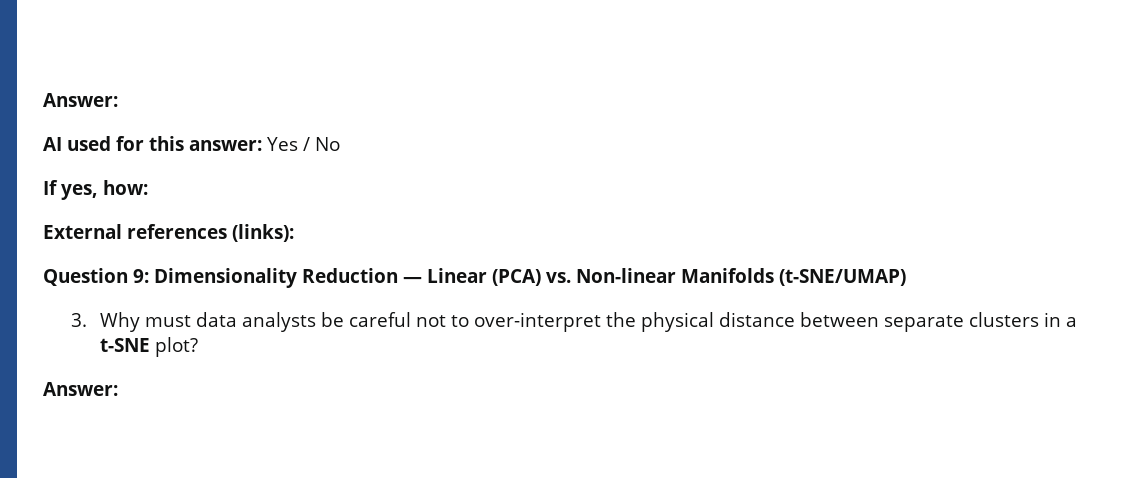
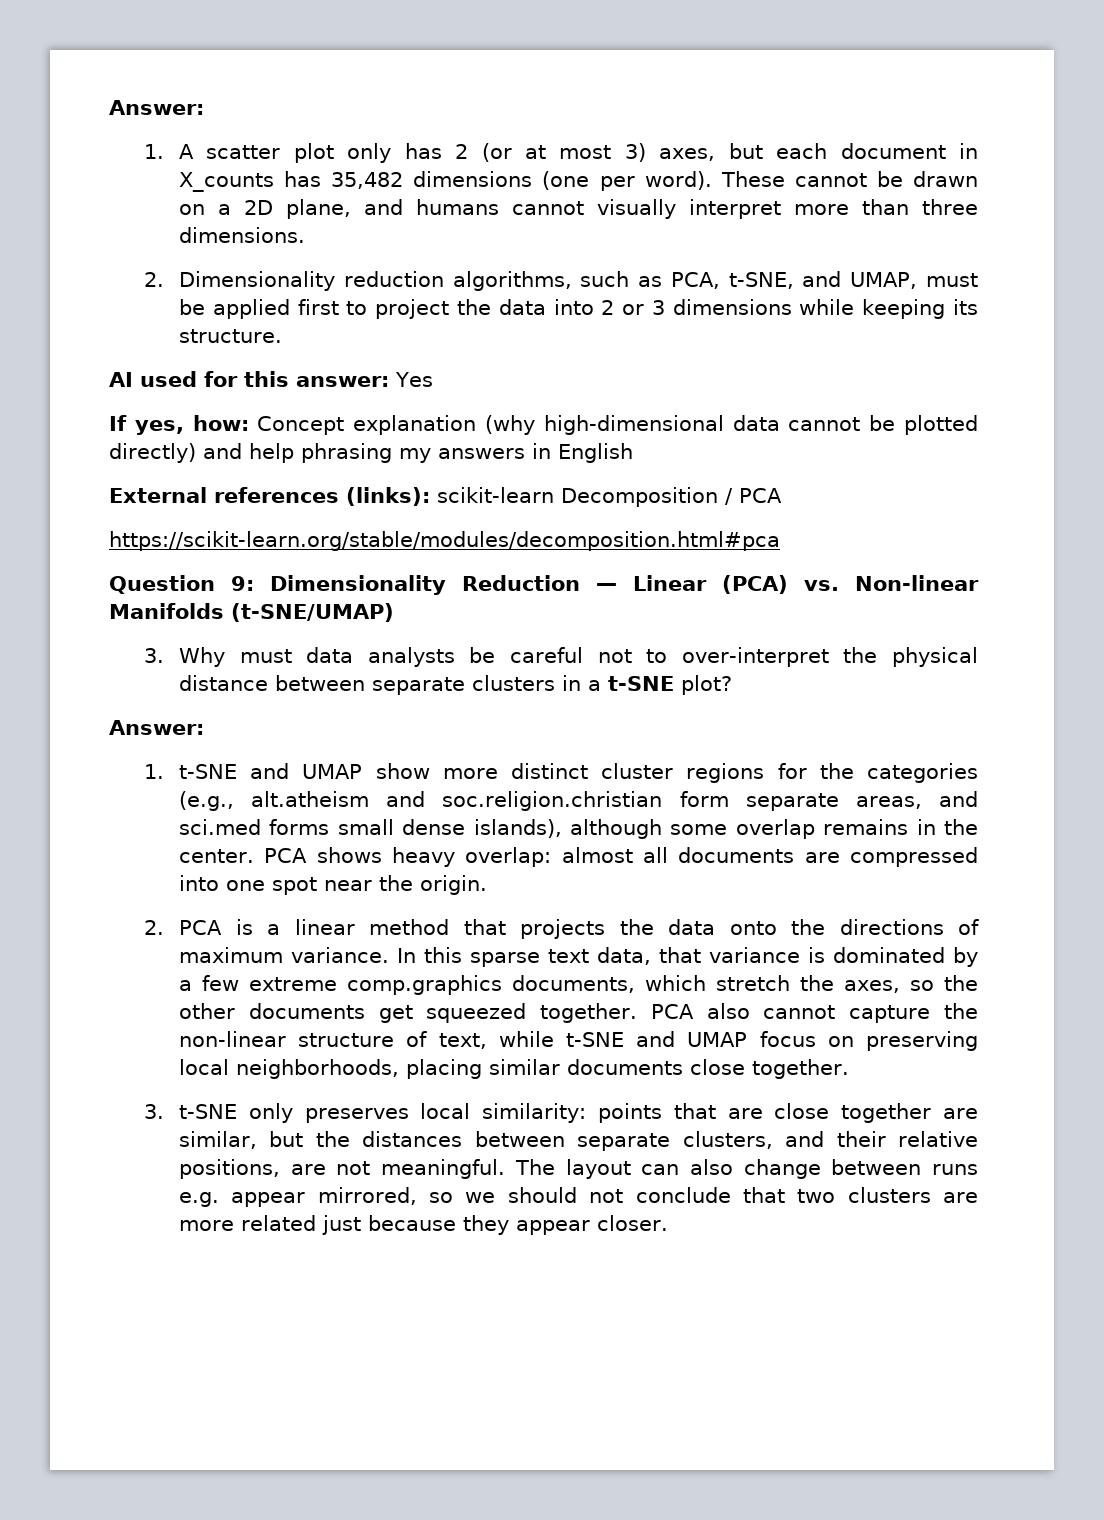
[43,93,118,107] Answer: -> [109,100,204,115] [144,143,979,163] [179,171,979,192] [179,199,978,219] [179,227,306,243] [144,271,978,291] [179,299,979,319] [179,329,283,343] Answer: // 1. A scatter plot only has 2 (or at most 3) axes, but each document in X_counts has 35,482 dimensions (one per word). These cannot be drawn on a 2D plane, and humans cannot visually interpret more than three dimensions. // 2. Dimensionality reduction algorithms, such as PCA, t-SNE, and UMAP, must be applied first to project the data into 2 or 3 dimensions while keeping its structure.
[302,137,340,151] / No -> (433, 379) none
[43,224,294,242] // External references (links): -> [257,415,978,435] [109,443,633,463] [109,487,782,507] [109,531,780,551] Concept explanation (why high-dimensional data cannot be plotted directly) and help phrasing my answers in English // External references (links): scikit-learn Decomposition / PCA // https://scikit-learn.org/stable/modules/decomposition.html#pca
(118, 389) none -> [144,763,978,783] [179,791,978,811] [179,819,979,839] [179,847,979,867] [179,875,488,895] [144,919,980,939] [179,947,978,967] [179,975,978,995] [179,1003,979,1023] [179,1031,978,1051] [179,1059,850,1079] [144,1103,978,1123] [179,1131,979,1151] [179,1159,978,1179] [179,1187,978,1207] [179,1215,669,1235] // 1. t-SNE and UMAP show more distinct cluster regions for the categories (e.g., alt.atheism and soc.religion.christian form separate areas, and sci.med forms small dense islands), although some overlap remains in the center. PCA shows heavy overlap: almost all documents are compressed into one spot near the origin. // 2. PCA is a linear method that projects the data onto the directions of maximum variance. In this sparse text data, that variance is dominated by a few extreme comp.graphics documents, which stretch the axes, so the other documents get squeezed together. PCA also cannot capture the non-linear structure of text, while t-SNE and UMAP focus on preserving local neighborhoods, placing similar documents close together. // 3. t-SNE only preserves local similarity: points that are close together are similar, but the distances between separate clusters, and their relative positions, are not meaningful. The layout can also change between runs e.g. appear mirrored, so we should not conclude that two clusters are more related just because they appear closer.

